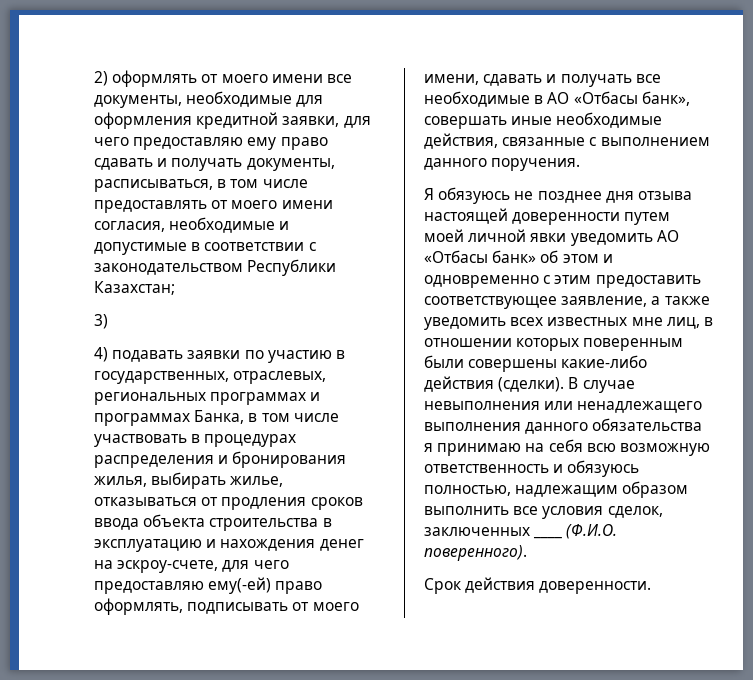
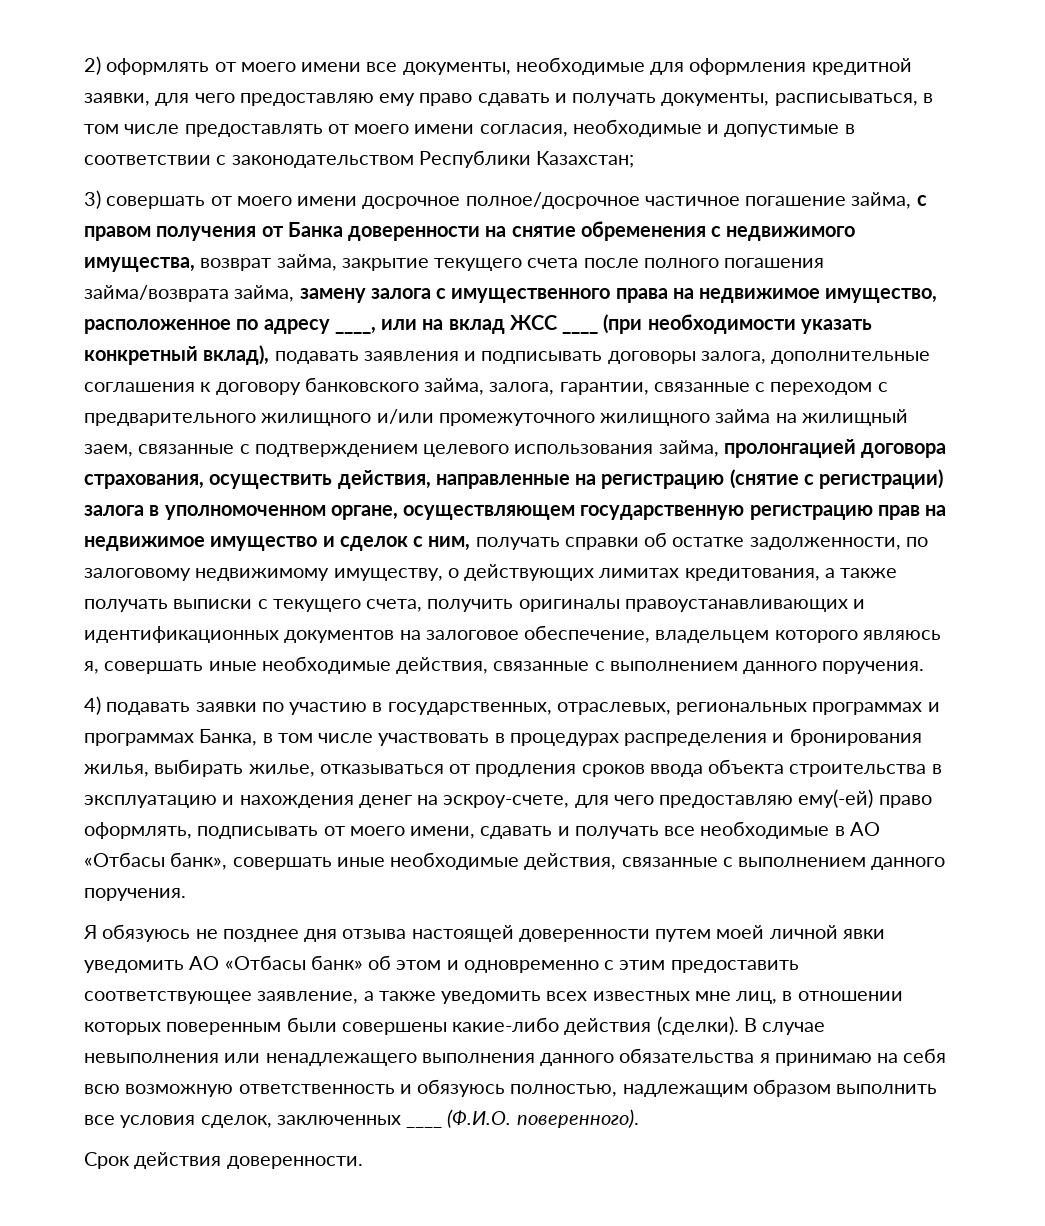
(108, 321) none -> [106,192,927,209] [84,221,856,241] [84,254,825,272] [84,285,938,303] [84,315,557,334] [562,314,872,334] [84,345,931,365] [84,377,888,395] [84,409,908,426] [84,439,947,458] [84,469,944,489] [84,505,947,520] [84,532,928,551] [84,564,898,581] [84,599,866,612] [84,625,941,643] [84,656,925,674] совершать от моего имени досрочное полное/досрочное частичное погашение займа, с правом получения от Банка доверенности на снятие обременения с недвижимого имущества, возврат займа, закрытие текущего счета после полного погашения займа/возврата займа, замену залога с имущественного права на недвижимое имущество, расположенное по адресу ____, или на вклад ЖСС ____ (при необходимости указать конкретный вклад), подавать заявления и подписывать договоры залога, дополнительные соглашения к договору банковского займа, залога, гарантии, связанные с переходом с предварительного жилищного и/или промежуточного жилищного займа на жилищный заем, связанные с подтверждением целевого использования займа, пролонгацией договора страхования, осуществить действия, направленные на регистрацию (снятие с регистрации) залога в уполномоченном органе, осуществляющем государственную регистрацию прав на недвижимое имущество и сделок с ним, получать справки об остатке задолженности, по залоговому недвижимому имуществу, о действующих лимитах кредитования, а также получать выписки с текущего счета, получить оригиналы правоустанавливающих и идентификационных документов на залоговое обеспечение, владельцем которого являюсь я, совершать иные необходимые действия, связанные с выполнением данного поручения.

